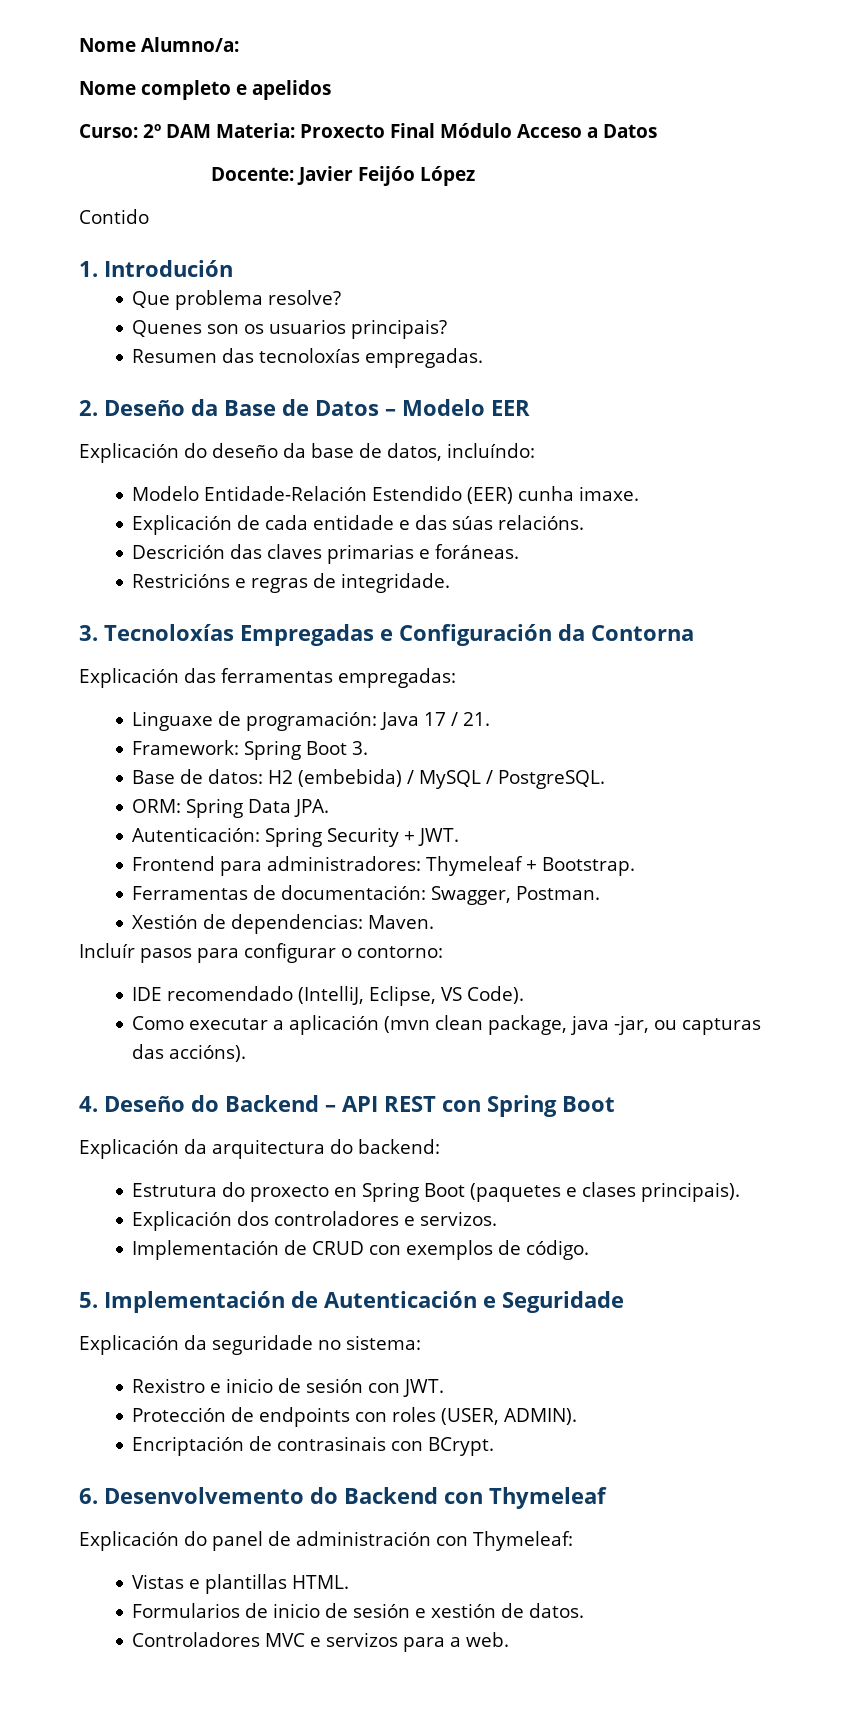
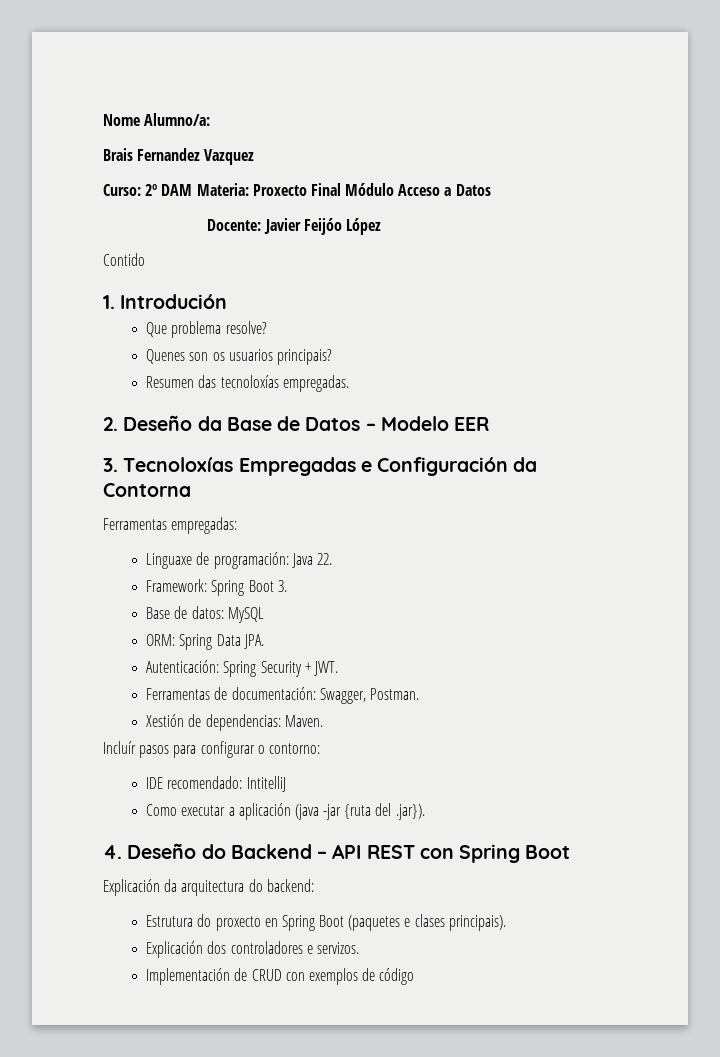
[79,80,331,100] Nome completo e apelidos -> [103,148,255,165] Brais Fernandez Vazquez
[79,443,535,463] [132,486,640,504] [132,515,585,535] [132,544,520,564] [132,573,451,593] // Explicación do deseño da base de datos, incluíndo: // Modelo Entidade-Relación Estendido (EER) cunha imaxe. // Explicación de cada entidade e das súas relacións. // Descrición das claves primarias e foráneas. // Restricións e regras de integridade. -> (490, 424) none
[79,668,333,688] Explicación das ferramentas -> [103,518,167,530] Ferramentas
[424,712,491,726] 17 / 21. -> [316,553,332,565] 22.
[268,769,415,787] H2 (embebida) / -> (224, 612) none
[486,770,606,789] / PostgreSQL. -> (264, 615) none
[132,856,636,876] // Frontend para administradores: Thymeleaf + Bootstrap. -> (338, 668) none
[167,986,525,1006] recomendado (IntelliJ, Eclipse, VS Code). -> [167,776,286,792] recomendado: IntitelliJ
[384,1015,762,1035] [132,1044,247,1062] (mvn clean package, java -jar, ou capturas das accións). -> [294,803,425,820] (java -jar {ruta del .jar}).
[526,1240,590,1260] [79,1291,624,1313] [79,1335,421,1355] [132,1378,445,1397] [132,1407,578,1427] [132,1436,495,1456] [79,1487,607,1509] [79,1531,573,1551] [132,1574,350,1594] [132,1603,585,1618] [132,1632,510,1652] código. // 5. Implementación de Autenticación e Seguridade // Explicación da seguridade no sistema: // Rexistro e inicio de sesión con JWT. // Protección de endpoints con roles (USER, ADMIN). // Encriptación de contrasinais con BCrypt. // 6. Desenvolvemento do Backend con Thymeleaf // Explicación do panel de administración con Thymeleaf: // Vistas e plantillas HTML. // Formularios de inicio de sesión e xestión de datos. // Controladores MVC e servizos para a web. -> [379,968,415,985] código

